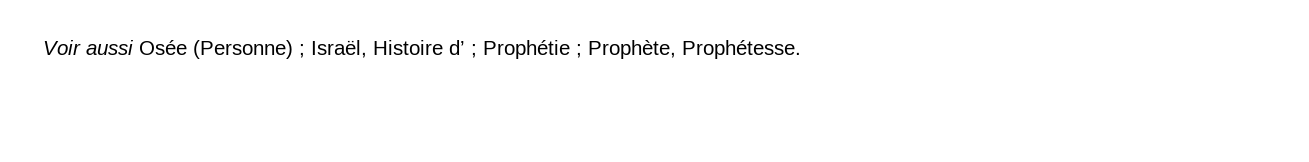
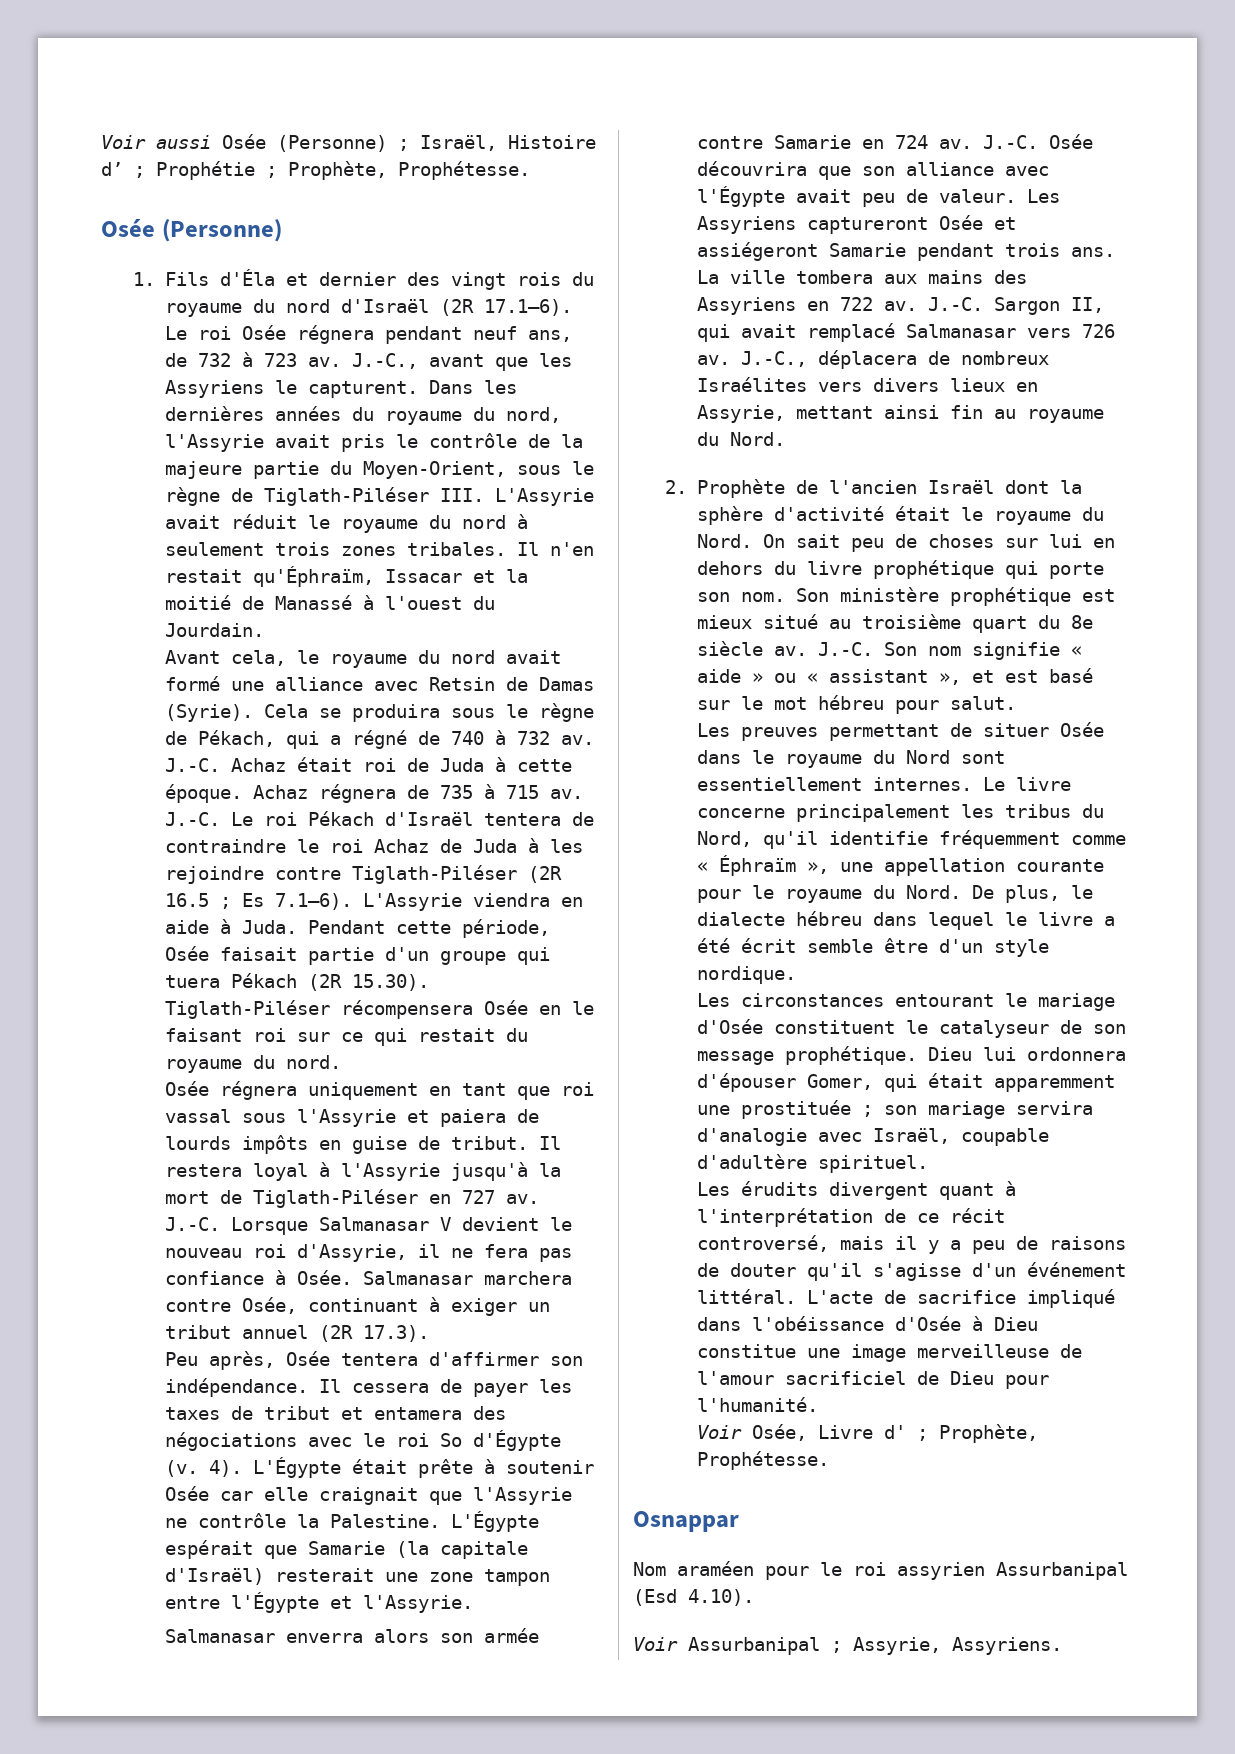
(801, 49) none -> [101,219,282,242] [133,269,595,290] [165,299,573,317] [165,325,573,344] [165,352,573,371] [165,380,518,398] [165,406,562,425] [165,433,584,452] [165,461,595,479] [165,487,595,506] [165,514,529,533] [165,542,595,556] [165,566,529,587] [165,595,496,610] [165,623,265,637] [165,650,562,668] [165,676,595,691] [165,703,595,722] [165,730,595,749] [165,757,573,772] [165,784,584,803] [165,811,595,826] [165,838,584,853] [165,865,563,884] [165,893,584,911] [165,919,551,938] [165,946,551,965] [165,973,430,991] [165,1000,595,1019] [165,1028,529,1046] [165,1055,342,1073] [165,1081,595,1100] [165,1109,540,1127] [165,1135,562,1154] [165,1162,562,1181] [165,1189,540,1208] [165,1217,573,1235] [165,1244,573,1262] [165,1270,573,1285] [165,1297,551,1316] [165,1325,430,1342] [165,1351,584,1370] [165,1378,573,1397] [165,1406,507,1420] [165,1430,562,1451] [165,1457,595,1478] [165,1486,573,1505] [165,1511,540,1532] [165,1540,529,1559] [165,1568,551,1586] [165,1592,474,1613] [165,1628,540,1643] [697,134,1094,149] [697,161,1050,180] [697,186,1061,207] [697,215,1017,234] [697,242,1116,261] [697,270,1028,284] [697,297,1105,315] [697,323,1116,342] [697,350,1050,369] [697,377,1039,392] [697,405,1105,423] [697,432,786,446] [665,479,1083,498] [697,506,1105,525] [697,534,1116,552] [697,560,1105,579] [697,587,1116,606] [697,614,1094,633] [697,641,1083,660] [697,668,1094,685] [697,695,1017,714] [697,722,1105,741] [697,750,1006,768] [697,777,1072,791] [697,804,1105,822] [697,830,1127,849] [697,855,1105,876] [697,885,1094,903] [697,911,1116,930] [697,938,1050,957] [697,966,797,984] [697,993,1116,1011] [697,1019,1127,1038] [697,1046,1127,1065] [697,1073,1116,1092] [697,1100,1094,1119] [697,1128,1050,1146] [697,1154,929,1173] [697,1181,1017,1200] [697,1208,1006,1227] [697,1235,1127,1254] [697,1262,1127,1281] [697,1289,1116,1308] [697,1316,1039,1331] [697,1344,1083,1362] [697,1371,1050,1389] [697,1397,819,1412] [697,1424,1039,1443] [697,1451,830,1470] [633,1511,739,1532] [633,1561,1128,1580] [633,1589,754,1606] [633,1637,1062,1655] // Osée (Personne) // 1. Fils d'Éla et dernier des vingt rois du royaume du nord d'Israël (2R 17.1–6). Le roi Osée régnera pendant neuf ans, de 732 à 723 av. J.‑C., avant que les Assyriens le capturent. Dans les dernières années du royaume du nord, l'Assyrie avait pris le contrôle de la majeure partie du Moyen-Orient, sous le règne de Tiglath-Piléser III. L'Assyrie avait réduit le royaume du nord à seulement trois zones tribales. Il n'en restait qu'Éphraïm, Issacar et la moitié de Manassé à l'ouest du Jourdain. // Avant cela, le royaume du nord avait formé une alliance avec Retsin de Damas (Syrie). Cela se produira sous le règne de Pékach, qui a régné de 740 à 732 av. J.‑C. Achaz était roi de Juda à cette époque. Achaz régnera de 735 à 715 av. J.‑C. Le roi Pékach d'Israël tentera de contraindre le roi Achaz de Juda à les rejoindre contre Tiglath-Piléser (2R 16.5 ; Es 7.1–6). L'Assyrie viendra en aide à Juda. Pendant cette période, Osée faisait partie d'un groupe qui tuera Pékach (2R 15.30). Tiglath-Piléser récompensera Osée en le faisant roi sur ce qui restait du royaume du nord. // Osée régnera uniquement en tant que roi vassal sous l'Assyrie et paiera de lourds impôts en guise de tribut. Il restera loyal à l'Assyrie jusqu'à la mort de Tiglath-Piléser en 727 av. J.‑C. Lorsque Salmanasar V devient le nouveau roi d'Assyrie, il ne fera pas confiance à Osée. Salmanasar marchera contre Osée, continuant à exiger un tribut annuel (2R 17.3). // Peu après, Osée tentera d'affirmer son indépendance. Il cessera de payer les taxes de tribut et entamera des négociations avec le roi So d'Égypte (v. 4). L'Égypte était prête à soutenir Osée car elle craignait que l'Assyrie ne contrôle la Palestine. L'Égypte espérait que Samarie (la capitale d'Israël) resterait une zone tampon entre l'Égypte et l'Assyrie. // Salmanasar enverra alors son armée contre Samarie en 724 av. J.‑C. Osée découvrira que son alliance avec l'Égypte avait peu de valeur. Les Assyriens captureront Osée et assiégeront Samarie pendant trois ans. La ville tombera aux mains des Assyriens en 722 av. J.‑C. Sargon II, qui avait remplacé Salmanasar vers 726 av. J.‑C., déplacera de nombreux Israélites vers divers lieux en Assyrie, mettant ainsi fin au royaume du Nord. // 2. Prophète de l'ancien Israël dont la sphère d'activité était le royaume du Nord. On sait peu de choses sur lui en dehors du livre prophétique qui porte son nom. Son ministère prophétique est mieux situé au troisième quart du 8e siècle av. J.‑C. Son nom signifie « aide » ou « assistant », et est basé sur le mot hébreu pour salut. // Les preuves permettant de situer Osée dans le royaume du Nord sont essentiellement internes. Le livre concerne principalement les tribus du Nord, qu'il identifie fréquemment comme « Éphraïm », une appellation courante pour le royaume du Nord. De plus, le dialecte hébreu dans lequel le livre a été écrit semble être d'un style nordique. // Les circonstances entourant le mariage d'Osée constituent le catalyseur de son message prophétique. Dieu lui ordonnera d'épouser Gomer, qui était apparemment une prostituée ; son mariage servira d'analogie avec Israël, coupable d'adultère spirituel. // Les érudits divergent quant à l'interprétation de ce récit controversé, mais il y a peu de raisons de douter qu'il s'agisse d'un événement littéral. L'acte de sacrifice impliqué dans l'obéissance d'Osée à Dieu constitue une image merveilleuse de l'amour sacrificiel de Dieu pour l'humanité. // Voir Osée, Livre d' ; Prophète, Prophétesse. // Osnappar // Nom araméen pour le roi assyrien Assurbanipal (Esd 4.10). // Voir Assurbanipal ; Assyrie, Assyriens.

